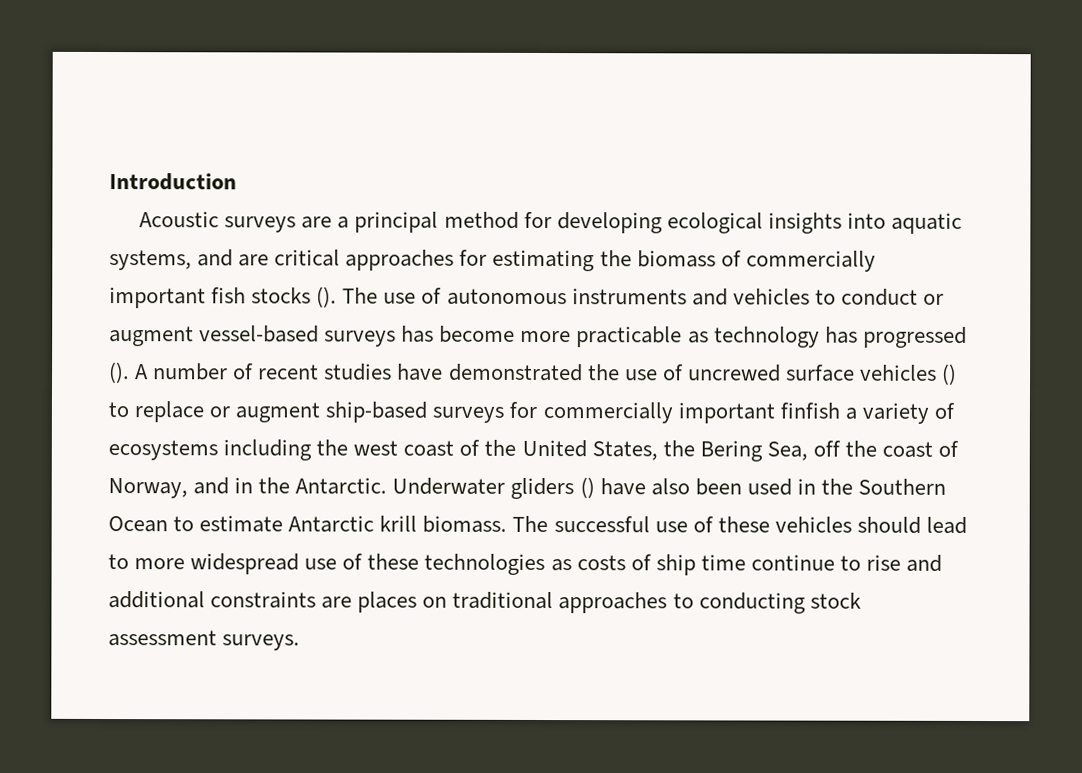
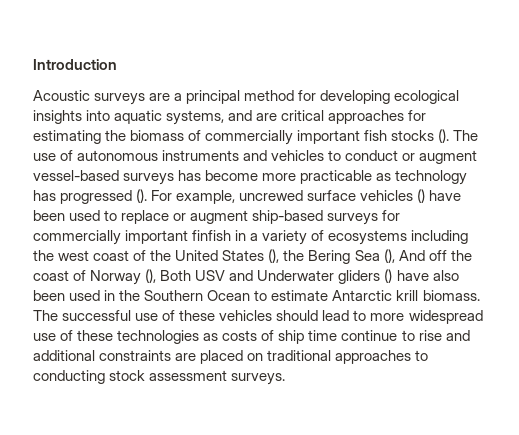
[135,363,684,382] A number of recent studies have demonstrated the use of -> [151,190,236,204] For example,
(958, 374) none -> [429,190,462,201] [33,210,101,221] have been used
(840, 410) none -> [235,230,247,241] in
[591,440,960,462] [108,477,388,499] States, the Bering Sea, off the coast of Norway, and in the Antarctic. -> [222,249,472,264] [33,269,254,285] States (), the Bering Sea (), And off the coast of Norway (), Both USV and
[357,591,418,613] places -> [200,350,244,364] placed

